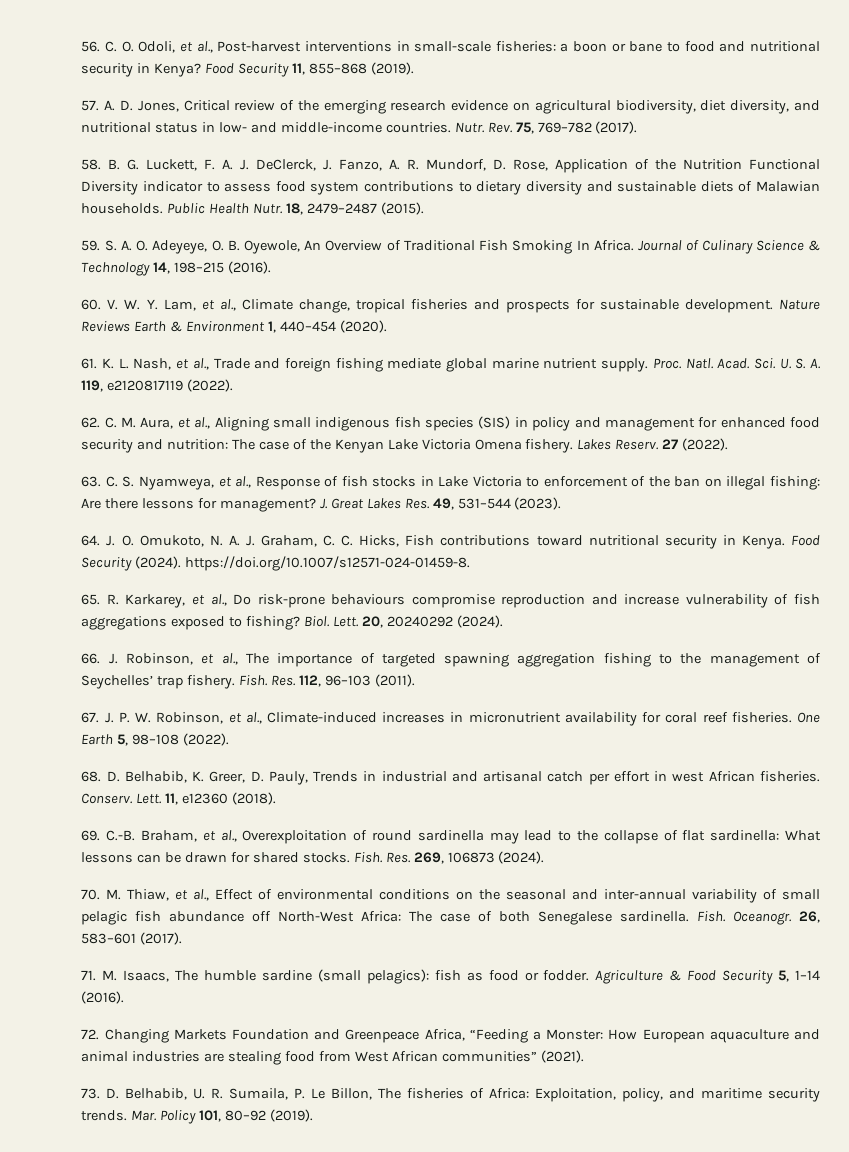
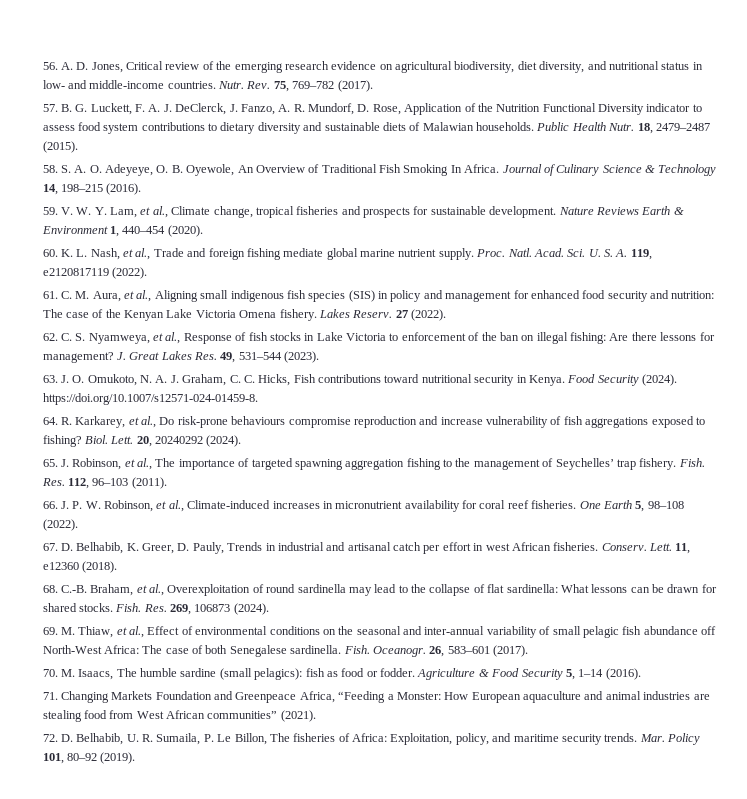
[105,41,820,53] [81,62,414,77] [81,100,100,111] C. O. Odoli, et al., Post-harvest interventions in small-scale fisheries: a boon or bane to food and nutritional security in Kenya? Food Security 11, 855–868 (2019). // 57. -> (58, 66) none
[81,159,102,170] 58. -> [42,104,58,112] 57.
[81,240,101,251] 59. -> [42,165,58,173] 58.
[81,299,102,310] 60. -> [42,207,58,215] 59.
[81,358,98,369] 61. -> [42,249,58,257] 60.
[81,417,101,428] 62. -> [42,291,58,299] 61.
[81,476,102,487] 63. -> [42,333,58,341] 62.
[81,535,101,546] 64. -> [42,375,58,383] 63.
[81,594,101,605] 65. -> [42,417,58,425] 64.
[81,653,101,664] 66. -> [42,459,58,467] 65.
[81,712,100,723] 67. -> [42,501,58,509] 66.
[81,771,102,782] 68. -> [42,543,58,551] 67.
[81,830,101,841] 69. -> [42,585,58,593] 68.
[81,889,101,900] 70. -> [42,627,58,635] 69.
[81,970,97,981] 71. -> [42,669,58,677] 70.
[81,1029,100,1040] 72. -> [42,692,58,700] 71.
[81,1088,101,1099] 73. -> [42,734,58,742] 72.

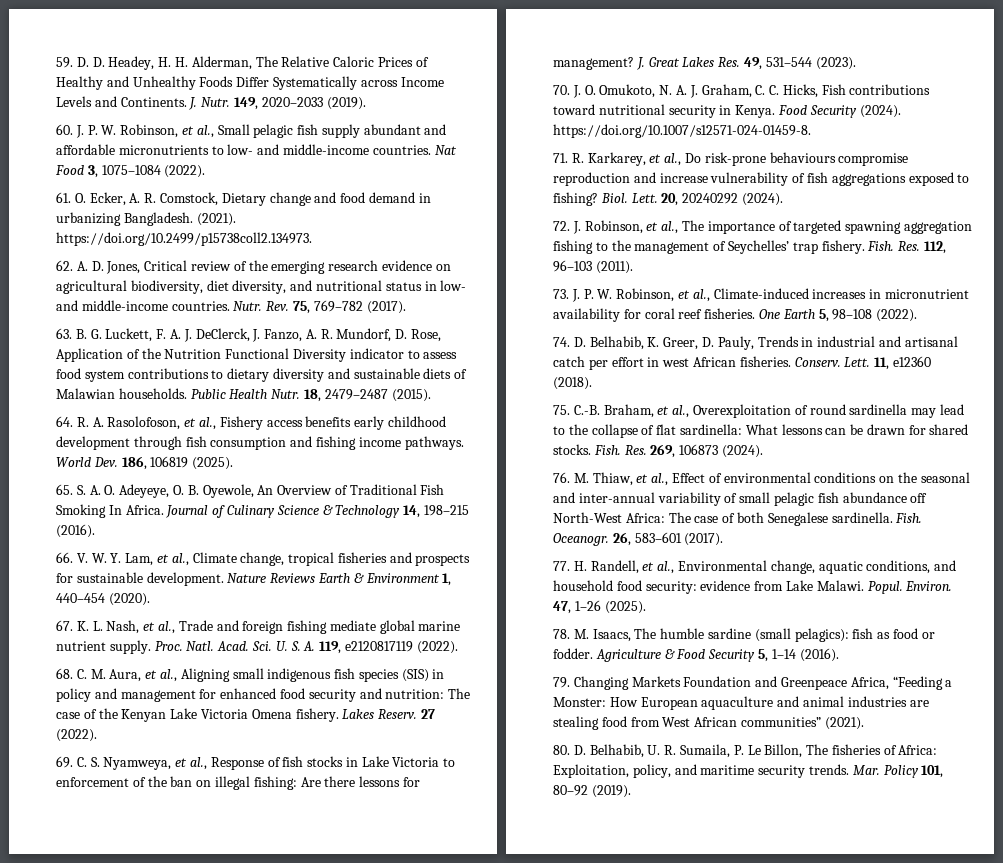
[42,62,58,70] 56. -> [56,56,429,70] [56,76,444,90] [56,96,366,110] [56,124,447,138] [56,144,457,155] [55,165,206,178] [56,192,431,206] [56,212,236,226] [56,232,313,246] [56,260,74,271] 59. D. D. Headey, H. H. Alderman, The Relative Caloric Prices of Healthy and Unhealthy Foods Differ Systematically across Income Levels and Continents. J. Nutr. 149, 2020–2033 (2019). // 60. J. P. W. Robinson, et al., Small pelagic fish supply abundant and affordable micronutrients to low- and middle-income countries. Nat Food 3, 1075–1084 (2022). // 61. O. Ecker, A. R. Comstock, Dietary change and food demand in urbanizing Bangladesh. (2021). https://doi.org/10.2499/p15738coll2.134973. // 62.
[42,104,58,112] 57. -> [56,328,73,339] 63.
[42,165,58,173] 58. -> [56,416,446,430] [56,436,464,450] [56,456,234,470] [56,484,74,495] 64. R. A. Rasolofoson, et al., Fishery access benefits early childhood development through fish consumption and fishing income pathways. World Dev. 186, 106819 (2025). // 65.
[42,207,58,215] 59. -> [56,552,74,563] 66.
[42,249,58,257] 60. -> [56,620,74,631] 67.
[42,291,58,299] 61. -> [56,668,74,679] 68.
[42,333,58,341] 62. -> [56,756,74,768] 69.
[42,375,58,383] 63. -> [553,85,571,95] 70.
[42,417,58,425] 64. -> [553,153,569,163] 71.
[42,459,58,467] 65. -> [553,221,571,231] 72.
[42,501,58,509] 66. -> [553,289,570,299] 73.
[42,543,58,551] 67. -> [553,337,571,347] 74.
[42,585,58,593] 68. -> [553,405,571,415] 75.
[42,627,58,635] 69. -> [553,472,571,483] 76.
[42,669,58,677] 70. -> [553,560,957,574] [553,580,953,594] [553,600,646,614] [553,629,571,639] 77. H. Randell, et al., Environmental change, aquatic conditions, and household food security: evidence from Lake Malawi. Popul. Environ. 47, 1–26 (2025). // 78.
[42,692,58,700] 71. -> [553,677,571,688] 79.
[42,734,58,742] 72. -> [553,745,571,755] 80.

